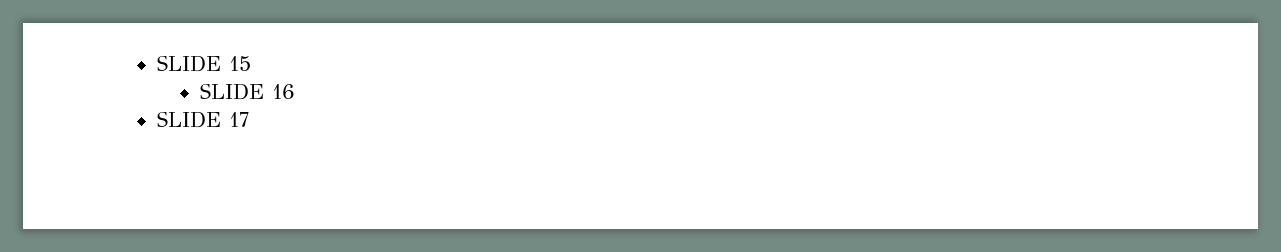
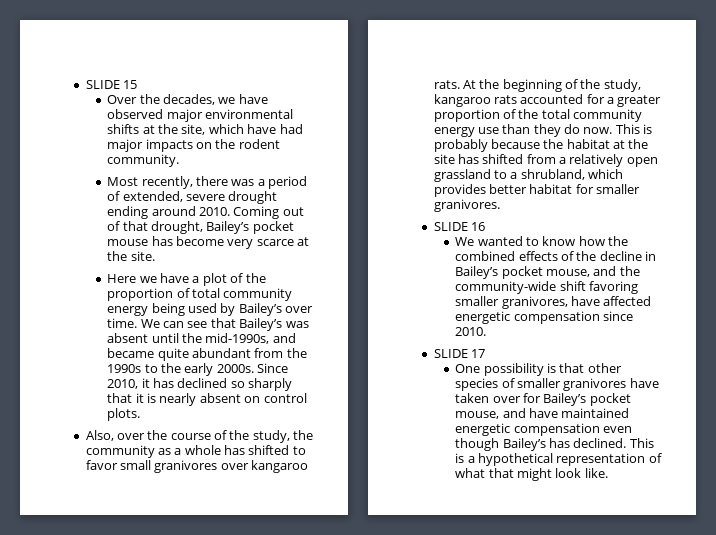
[199,83,295,100] [157,111,250,128] SLIDE 16 // SLIDE 17 -> [107,94,268,105] [107,109,294,122] [107,124,303,135] [107,139,280,152] [107,154,180,167] [107,176,308,189] [107,191,278,204] [107,206,304,219] [107,221,294,234] [107,236,310,249] [107,251,155,261] [107,273,266,286] [107,288,293,301] [107,303,314,316] [107,318,309,331] [107,333,296,344] [107,348,307,361] [107,363,289,376] [107,378,293,391] [107,393,307,406] [107,408,141,421] [85,430,314,443] [85,445,306,458] [85,460,309,473] [433,79,641,92] [433,94,662,107] [433,109,643,122] [433,124,653,137] [433,139,649,152] [433,154,658,167] [433,169,624,182] [433,184,641,197] [433,199,500,212] [433,222,485,231] [455,236,629,246] [455,251,657,261] [455,266,640,279] [455,281,639,294] [455,296,652,309] [455,311,634,324] [455,327,487,336] [433,349,485,358] [455,363,622,376] [455,378,659,391] [455,393,631,406] [455,408,630,419] [455,423,633,436] [455,438,654,451] [455,453,662,466] [455,468,608,481] Over the decades, we have observed major environmental shifts at the site, which have had major impacts on the rodent community. // Most recently, there was a period of extended, severe drought ending around 2010. Coming out of that drought, Bailey’s pocket mouse has become very scarce at the site. // Here we have a plot of the proportion of total community energy being used by Bailey’s over time. We can see that Bailey’s was absent until the mid-1990s, and became quite abundant from the 1990s to the early 2000s. Since 2010, it has declined so sharply that it is nearly absent on control plots. // Also, over the course of the study, the community as a whole has shifted to favor small granivores over kangaroo rats. At the beginning of the study, kangaroo rats accounted for a greater proportion of the total community energy use than they do now. This is probably because the habitat at the site has shifted from a relatively open grassland to a shrubland, which provides better habitat for smaller granivores. // SLIDE 16 // We wanted to know how the combined effects of the decline in Bailey’s pocket mouse, and the community-wide shift favoring smaller granivores, have affected energetic compensation since 2010. // SLIDE 17 // One possibility is that other species of smaller granivores have taken over for Bailey’s pocket mouse, and have maintained energetic compensation even though Bailey’s has declined. This is a hypothetical representation of what that might look like.

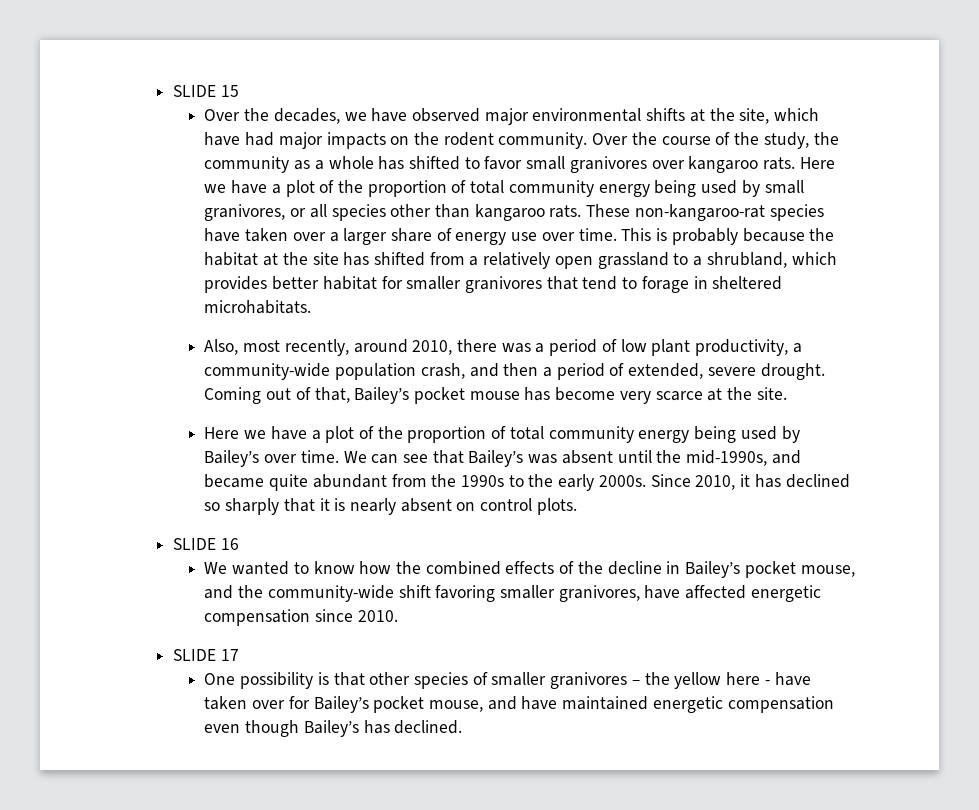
[107,176,193,189] // Most recently, -> [592,132,839,149] [204,156,835,173] [204,180,804,197] [204,204,824,221] [204,228,835,245] [204,252,837,269] [204,276,783,293] [204,300,312,314] [204,339,453,356] Over the course of the study, the community as a whole has shifted to favor small granivores over kangaroo rats. Here we have a plot of the proportion of total community energy being used by small granivores, or all species other than kangaroo rats. These non-kangaroo-rat species have taken over a larger share of energy use over time. This is probably because the habitat at the site has shifted from a relatively open grassland to a shrubland, which provides better habitat for smaller granivores that tend to forage in sheltered microhabitats. // Also, most recently, around 2010,
[122,191,278,204] [107,206,231,219] extended, severe drought ending around 2010. -> [620,339,802,356] [204,363,825,380] low plant productivity, a community-wide population crash, and then a period of extended, severe drought.
[122,221,204,234] that drought, -> [314,387,350,403] that,
[85,430,314,443] [85,445,306,458] [85,460,309,473] [433,79,641,92] [433,94,662,107] [433,109,643,122] [433,124,653,137] [433,139,649,152] [433,154,658,167] [433,169,624,182] [433,184,641,197] [433,199,500,212] // Also, over the course of the study, the community as a whole has shifted to favor small granivores over kangaroo rats. At the beginning of the study, kangaroo rats accounted for a greater proportion of the total community energy use than they do now. This is probably because the habitat at the site has shifted from a relatively open grassland to a shrubland, which provides better habitat for smaller granivores. -> (577, 506) none
(627, 384) none -> [631,672,770,689] – the yellow here -
[629,438,654,448] [455,453,662,466] [455,468,608,481] This is a hypothetical representation of what that might look like. -> (463, 727) none

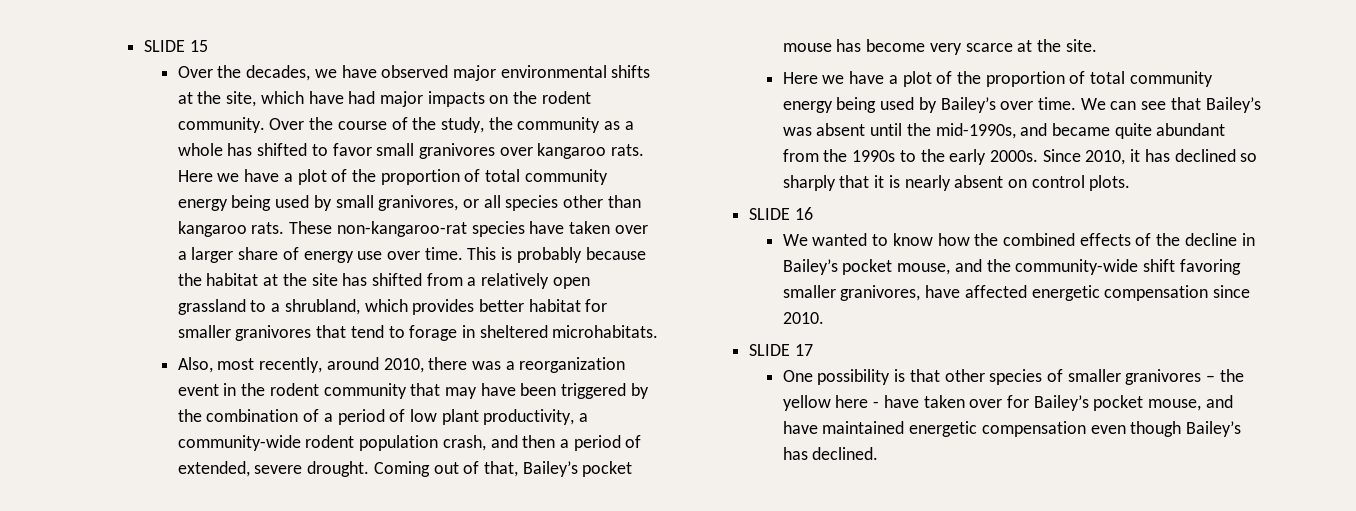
(545, 348) none -> [519,357,626,373] [177,383,649,399] [177,409,333,422] reorganization event in the rodent community that may have been triggered by the combination of a
(331, 371) none -> [305,435,355,448] rodent

